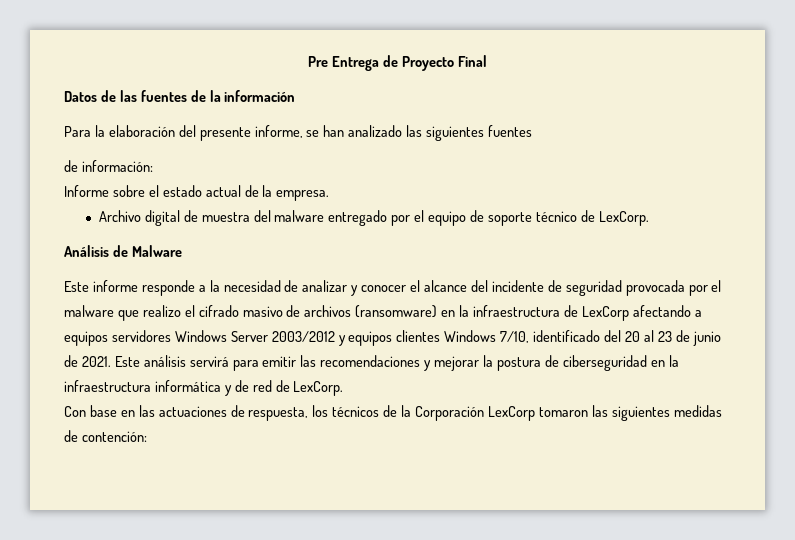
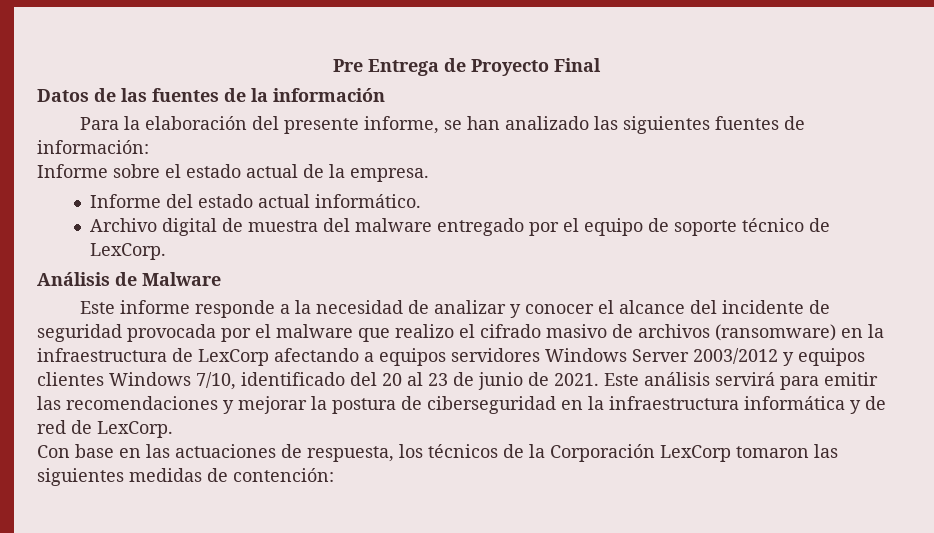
(533, 131) // -> (779, 123) none
(330, 195) none -> [90,194,422,208] // Informe del estado actual informático.

